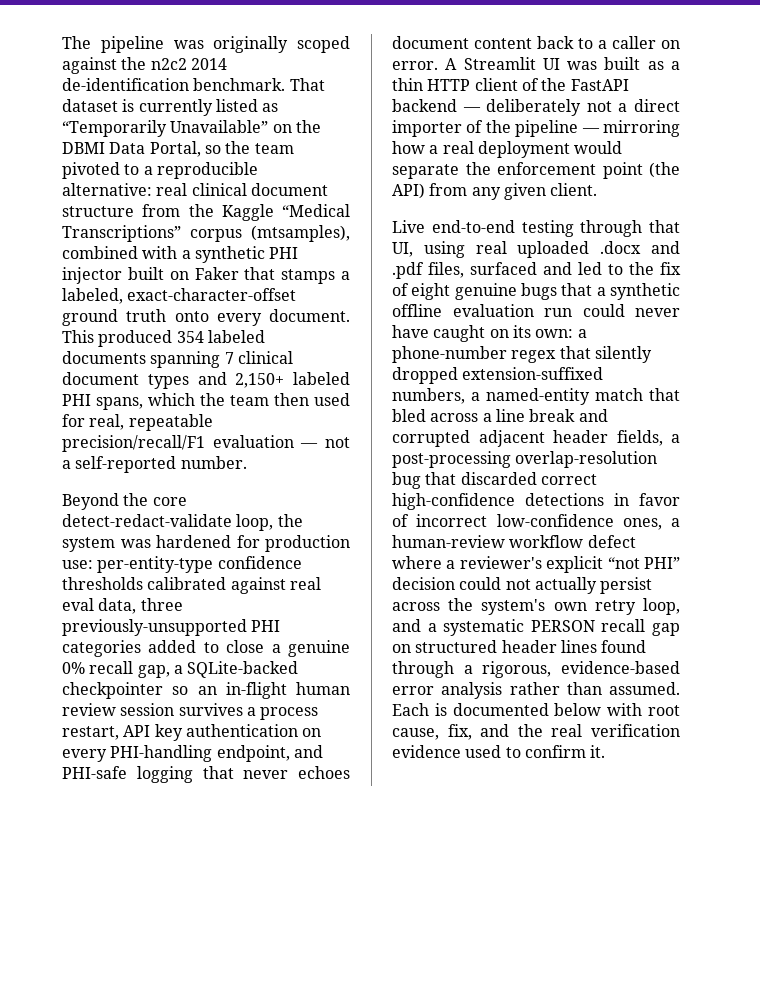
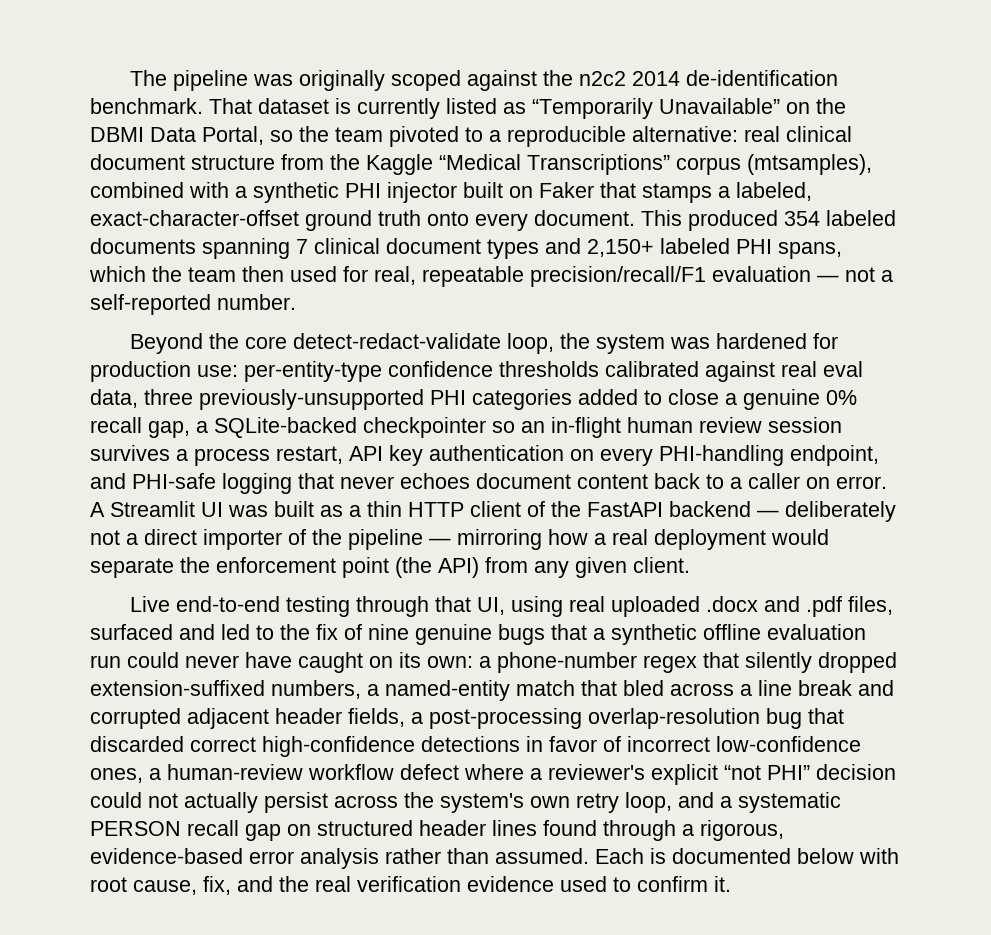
[411,283,451,300] eight -> [368,624,409,640] nine

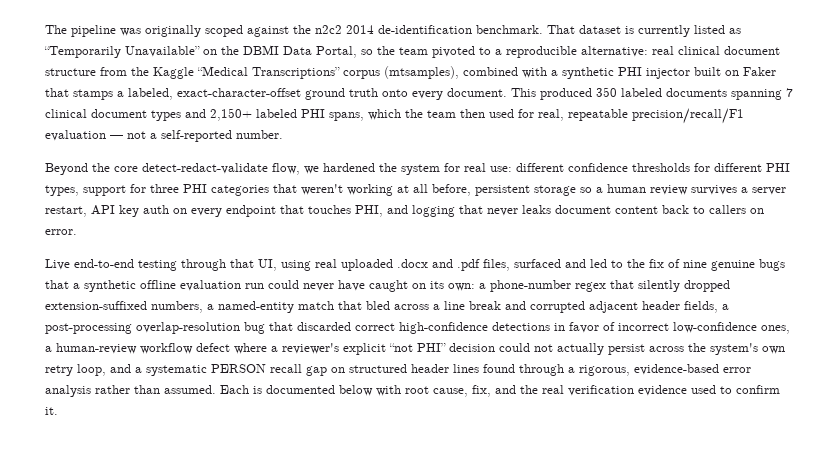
[784,211,820,226] 354 -> [596,87,617,97] 350
[507,333,839,354] [90,361,863,382] [90,389,857,410] [90,417,621,438] loop, the system was hardened for production use: per-entity-type confidence thresholds calibrated against real eval data, three previously-unsupported PHI categories added to close a genuine 0% recall gap, a SQLite-backed checkpointer so an in-flight -> [272,163,790,175] [45,184,603,196] flow, we hardened the system for real use: different confidence thresholds for different PHI types, support for three PHI categories that weren't working at all before, persistent storage so a
[768,417,842,433] session -> (688, 190) none
[194,448,270,466] process -> [752,187,786,195] server
[429,445,564,461] authentication -> [143,205,169,214] auth
[659,445,879,466] [90,473,216,489] PHI-handling endpoint, and PHI-safe -> [226,205,408,217] endpoint that touches PHI, and
[400,473,470,489] echoes -> [522,205,551,214] leaks
[730,473,800,489] a caller -> [709,205,746,214] callers
[90,501,896,522] [90,529,829,550] [90,557,690,578] A Streamlit UI was built as a thin HTTP client of the FastAPI backend — deliberately not a direct importer of the pipeline — mirroring how a real deployment would separate the enforcement point (the API) from any given client. -> (77, 232) none

